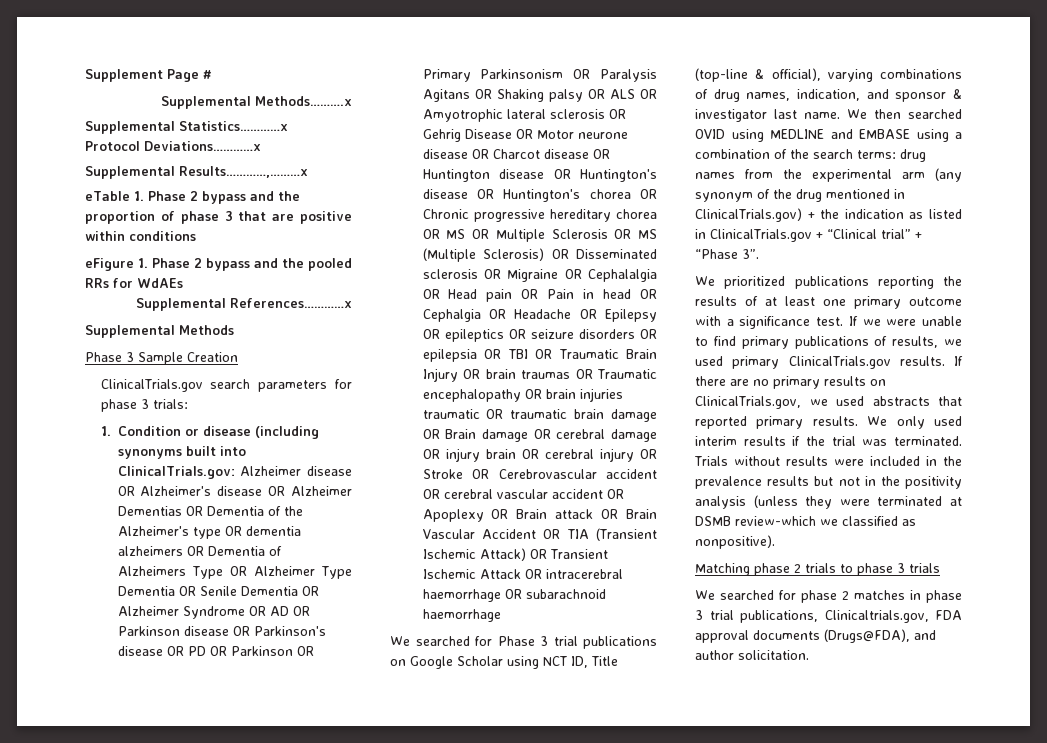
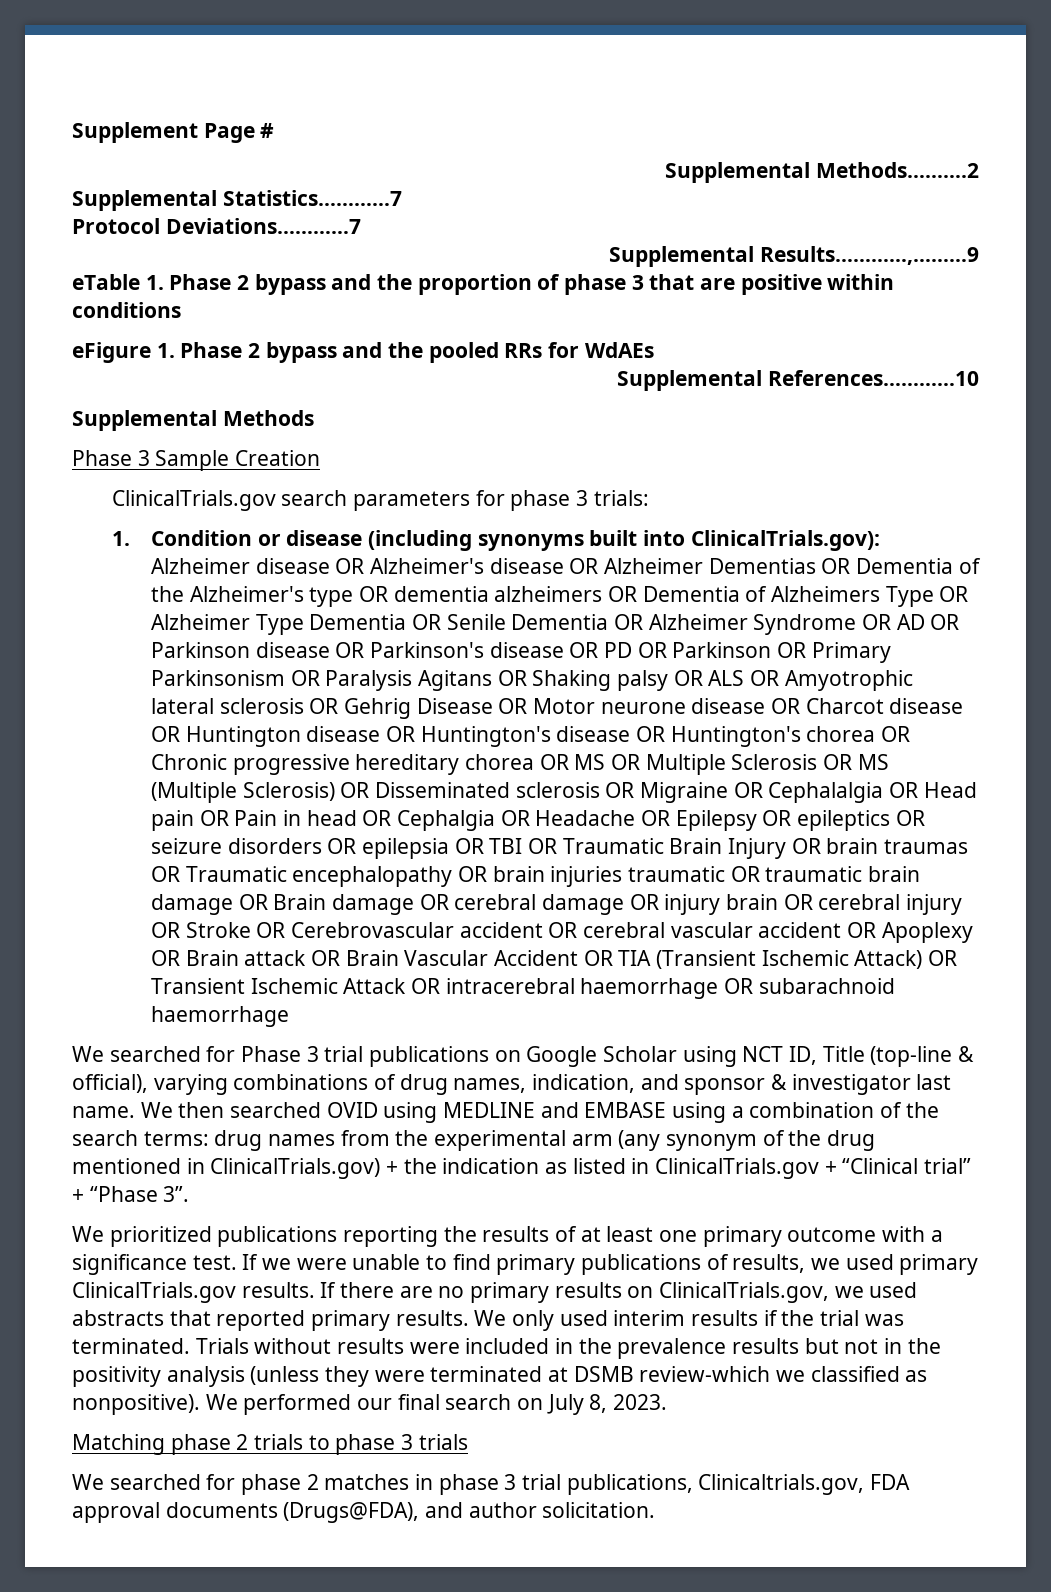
[255,96,352,106] [85,121,288,134] Methods……….x // Supplemental Statistics…………x -> [816,162,979,178] [72,190,402,211] Methods……….2 // Supplemental Statistics…………7
[144,141,261,151] [85,166,308,179] Deviations…………x // Supplemental Results…………,………x -> [165,218,361,234] [609,246,979,267] Deviations…………7 // Supplemental Results…………,………9
[230,298,352,308] References…………x -> [768,370,979,386] References…………10
[117,466,235,479] ClinicalTrials.gov: -> [690,530,880,551] ClinicalTrials.gov):
(775, 542) none -> [205,1394,668,1415] We performed our final search on July 8, 2023.

